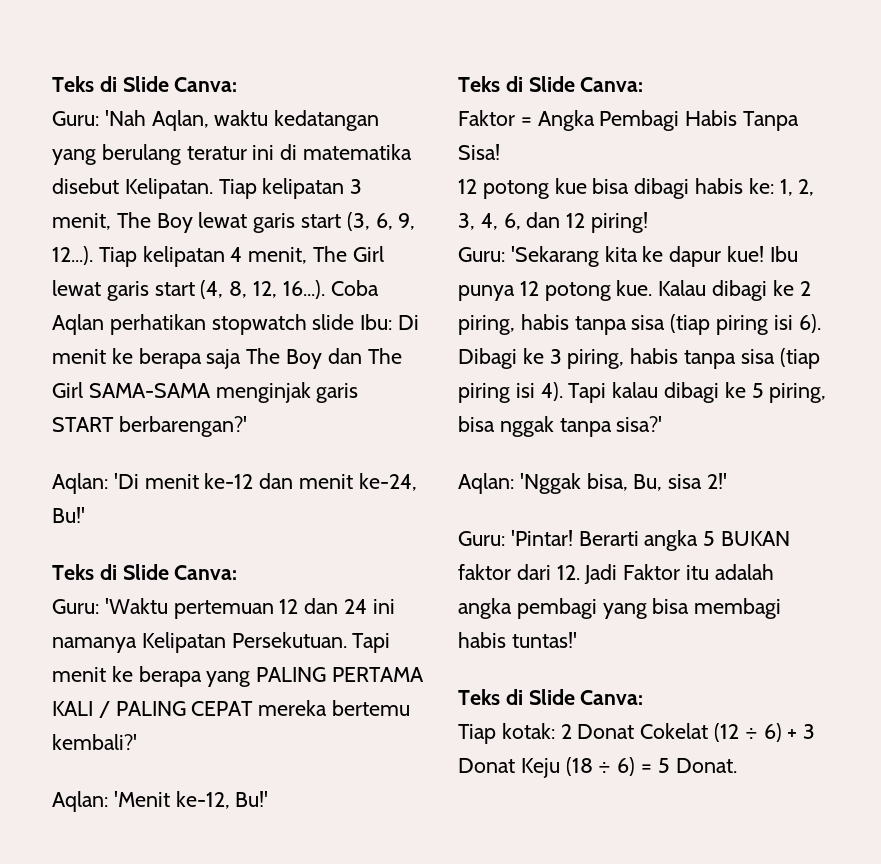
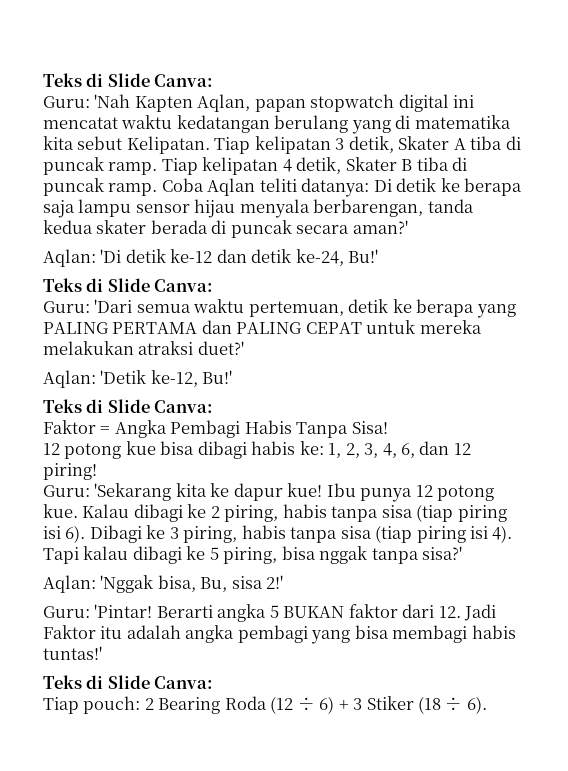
[151,110,380,131] [52,144,413,165] [52,178,363,199] [52,212,416,233] [52,246,384,267] [52,280,379,301] [52,314,420,335] [52,348,402,369] [52,382,359,403] [52,416,247,437] Aqlan, waktu kedatangan yang berulang teratur ini di matematika disebut Kelipatan. Tiap kelipatan 3 menit, The Boy lewat garis start (3, 6, 9, 12...). Tiap kelipatan 4 menit, The Girl lewat garis start (4, 8, 12, 16...). Coba Aqlan perhatikan stopwatch slide Ibu: Di menit ke berapa saja The Boy dan The Girl SAMA-SAMA menginjak garis START berbarengan?' -> [134,94,475,112] [43,115,511,134] [43,136,521,154] [43,157,468,175] [43,178,523,197] [43,199,474,218] [43,220,408,238] Kapten Aqlan, papan stopwatch digital ini mencatat waktu kedatangan berulang yang di matematika kita sebut Kelipatan. Tiap kelipatan 3 detik, Skater A tiba di puncak ramp. Tiap kelipatan 4 detik, Skater B tiba di puncak ramp. Coba Aqlan teliti datanya: Di detik ke berapa saja lampu sensor hijau menyala berbarengan, tanda kedua skater berada di puncak secara aman?'
[144,474,199,489] menit -> [125,249,166,263] detik
[299,474,354,489] menit -> [251,249,292,263] detik
[104,598,395,619] [52,632,391,653] [52,667,106,682] 'Waktu pertemuan 12 dan 24 ini namanya Kelipatan Persekutuan. Tapi menit -> [94,299,389,317] 'Dari semua waktu pertemuan, detik
[52,700,410,718] [52,734,137,750] [52,791,170,812] KALI / PALING CEPAT mereka bertemu kembali?' // Aqlan: 'Menit -> [201,320,482,334] [43,341,244,355] [43,370,147,388] dan PALING CEPAT untuk mereka melakukan atraksi duet?' // Aqlan: 'Detik
[501,723,709,739] kotak: 2 Donat Cokelat -> [83,696,267,714] pouch: 2 Bearing Roda
[458,757,737,778] Donat Keju (18 ÷ 6) = 5 Donat. -> [366,696,487,714] Stiker (18 ÷ 6).

